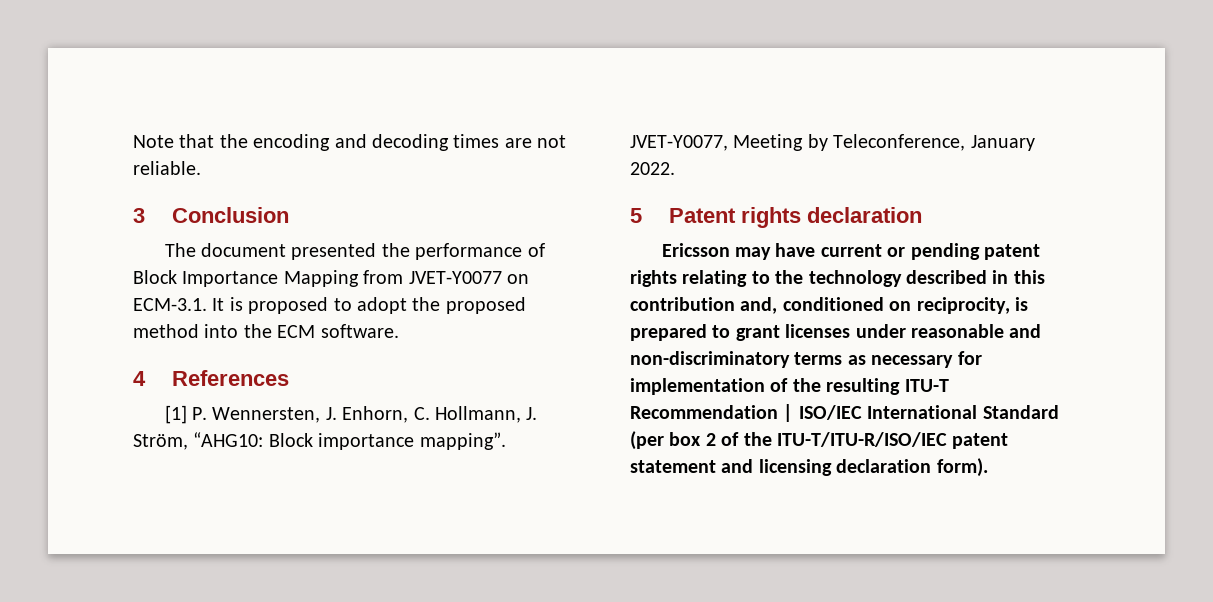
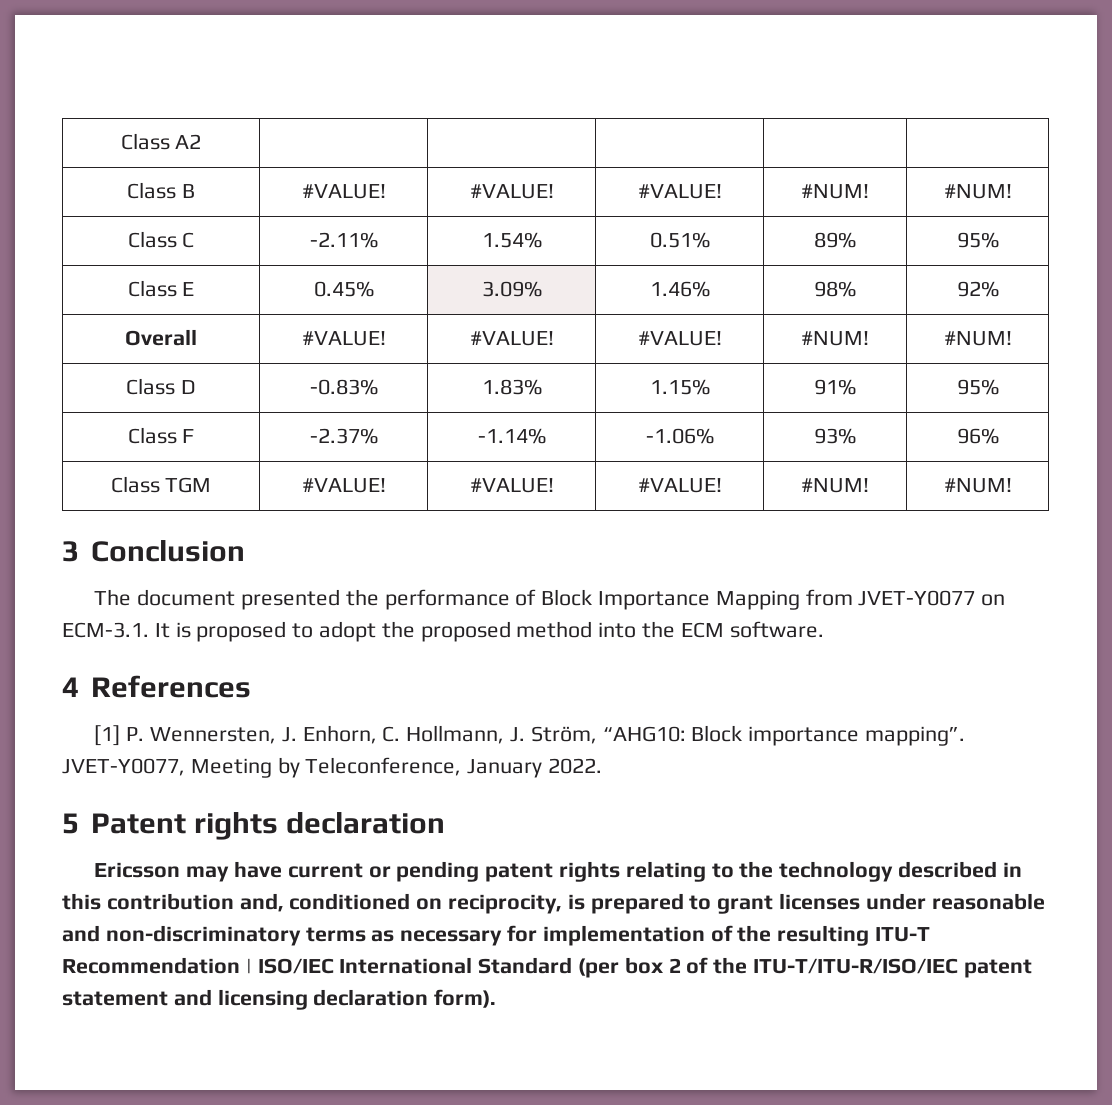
[133,134,567,151] [133,161,201,175] Note that the encoding and decoding times are not reliable. -> [120,133,202,150] [127,182,195,199] [301,184,386,199] [469,184,554,199] [637,184,722,199] [801,184,869,199] [943,184,1012,199] [127,231,195,248] [309,232,378,248] [481,232,542,248] [649,232,710,248] [814,232,856,248] [956,232,999,248] [127,280,195,297] [313,281,374,297] [481,281,542,297] [649,281,710,297] [814,281,856,297] [956,281,999,297] [125,329,197,346] [301,331,386,346] [469,331,554,346] [637,331,722,346] [801,331,869,346] [943,331,1012,346] [126,378,196,395] [309,379,378,395] [481,379,542,395] [649,379,710,395] [814,379,856,395] [956,379,999,395] [127,427,195,444] [309,428,378,444] [477,428,546,444] [645,428,714,444] [814,428,856,444] [956,428,999,444] [110,476,212,493] [301,478,386,493] [469,478,554,493] [637,478,722,493] [801,478,869,493] [943,478,1012,493] Class A2 | | | | | // Class B | #VALUE! | #VALUE! | #VALUE! | #NUM! | #NUM! // Class C | -2.11% | 1.54% | 0.51% | 89% | 95% // Class E | 0.45% | 3.09% | 1.46% | 98% | 92% // Overall | #VALUE! | #VALUE! | #VALUE! | #NUM! | #NUM! // Class D | -0.83% | 1.83% | 1.15% | 91% | 95% // Class F | -2.37% | -1.14% | -1.06% | 93% | 96% // Class TGM | #VALUE! | #VALUE! | #VALUE! | #NUM! | #NUM!

